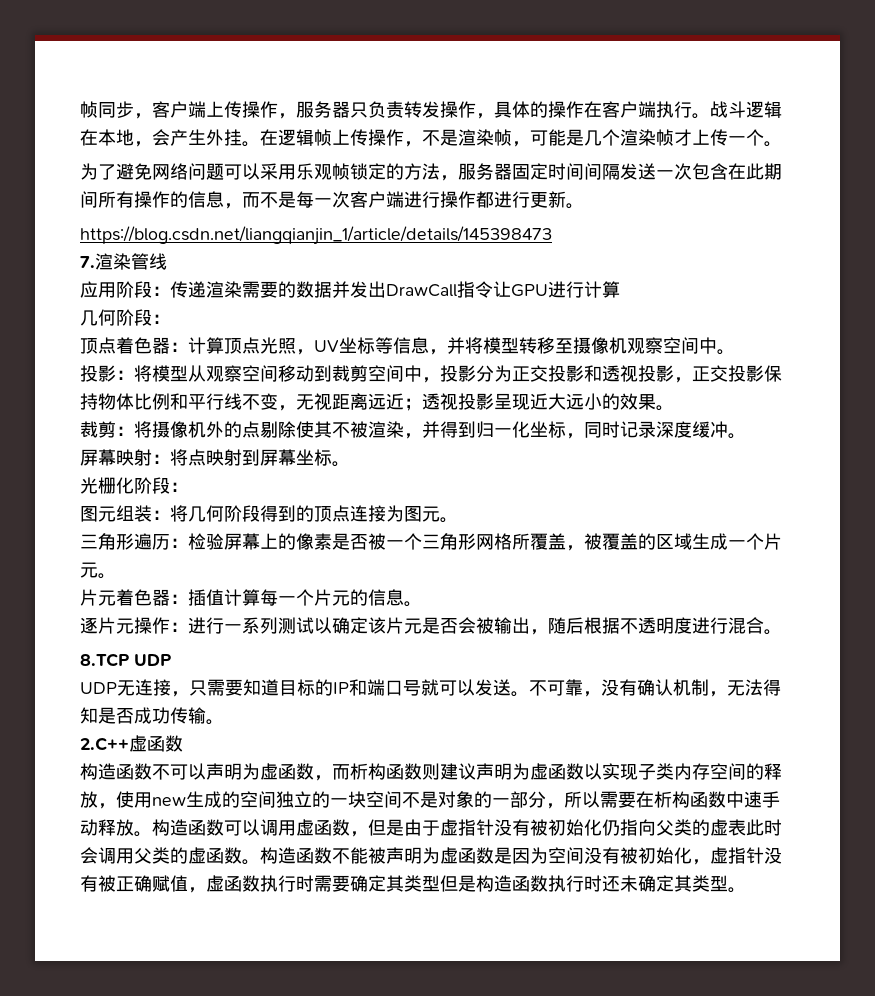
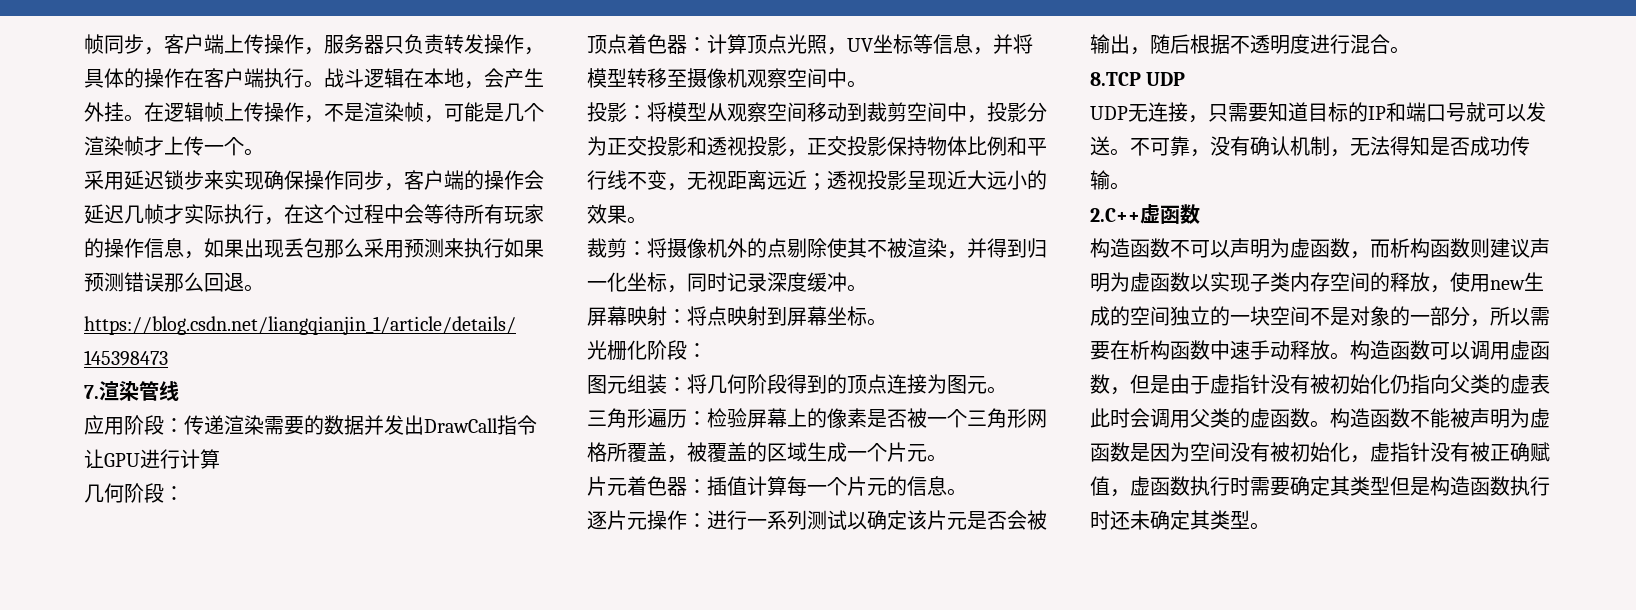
[80,163,782,181] [80,191,566,209] 为了避免网络问题可以采用乐观帧锁定的方法，服务器固定时间间隔发送一次包含在此期间所有操作的信息，而不是每一次客户端进行操作都进行更新 -> [84,170,544,191] [84,204,544,225] [84,238,544,259] [84,272,244,292] 采用延迟锁步来实现确保操作同步，客户端的操作会延迟几帧才实际执行，在这个过程中会等待所有玩家的操作信息，如果出现丢包那么采用预测来执行如果预测错误那么回退

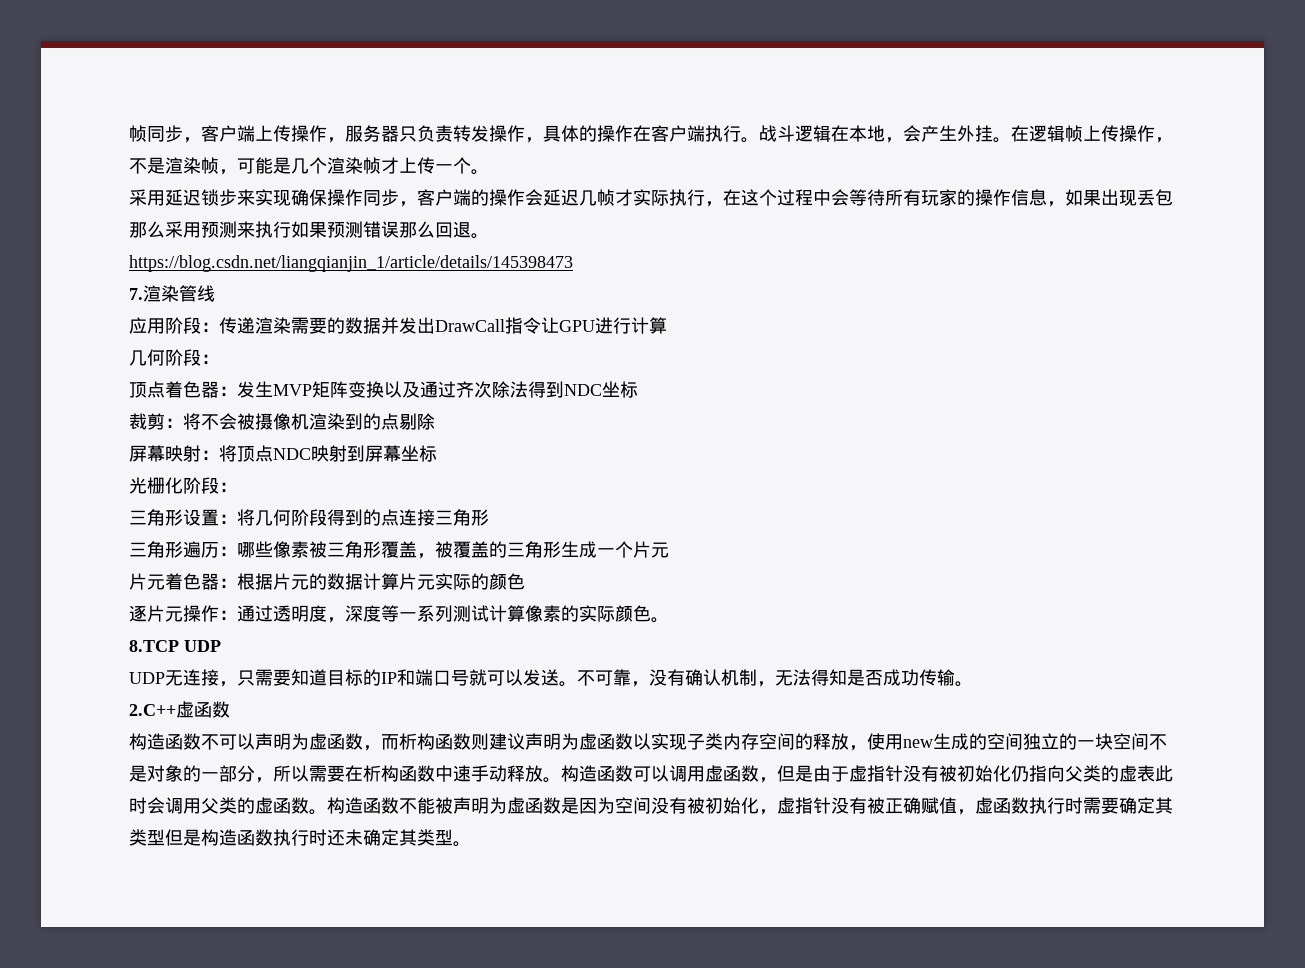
[707,34,1033,55] [587,68,867,89] [587,102,1047,123] [587,136,1047,157] [587,170,1047,191] [587,204,647,224] [587,238,1047,259] [587,272,867,293] 计算顶点光照，UV坐标等信息，并将模型转移至摄像机观察空间中。 // 投影：将模型从观察空间移动到裁剪空间中，投影分为正交投影和透视投影，正交投影保持物体比例和平行线不变，无视距离远近；透视投影呈现近大远小的效果。 // 裁剪：将摄像机外的点剔除使其不被渲染，并得到归一化坐标，同时记录深度缓冲。 -> [237,381,638,398] [129,413,435,430] 发生MVP矩阵变换以及通过齐次除法得到NDC坐标 // 裁剪：将不会被摄像机渲染到的点剔除
[707,306,727,326] 点 -> [237,445,311,462] 顶点NDC
[867,318,887,326] 。 -> (437, 453) none
[587,374,667,394] 图元组装 -> [129,509,219,526] 三角形设置
[847,374,1007,394] 顶点连接为图元。 -> [381,509,489,526] 点连接三角形
[707,408,1047,428] [587,442,627,462] 检验屏幕上的像素是否被一个三角形网格所 -> [237,541,381,558] 哪些像素被三角形
[767,442,807,462] 区域 -> [507,541,561,558] 三角形
[927,454,947,462] 。 -> (669, 550) none
[707,476,967,497] [587,510,1047,530] [1090,34,1390,55] 插值计算每一个片元的信息。 // 逐片元操作：进行一系列测试以确定该片元是否会被输出，随后根据不透明度进行混合 -> [237,573,525,590] [129,605,651,623] 根据片元的数据计算片元实际的颜色 // 逐片元操作：通过透明度，深度等一系列测试计算像素的实际颜色

